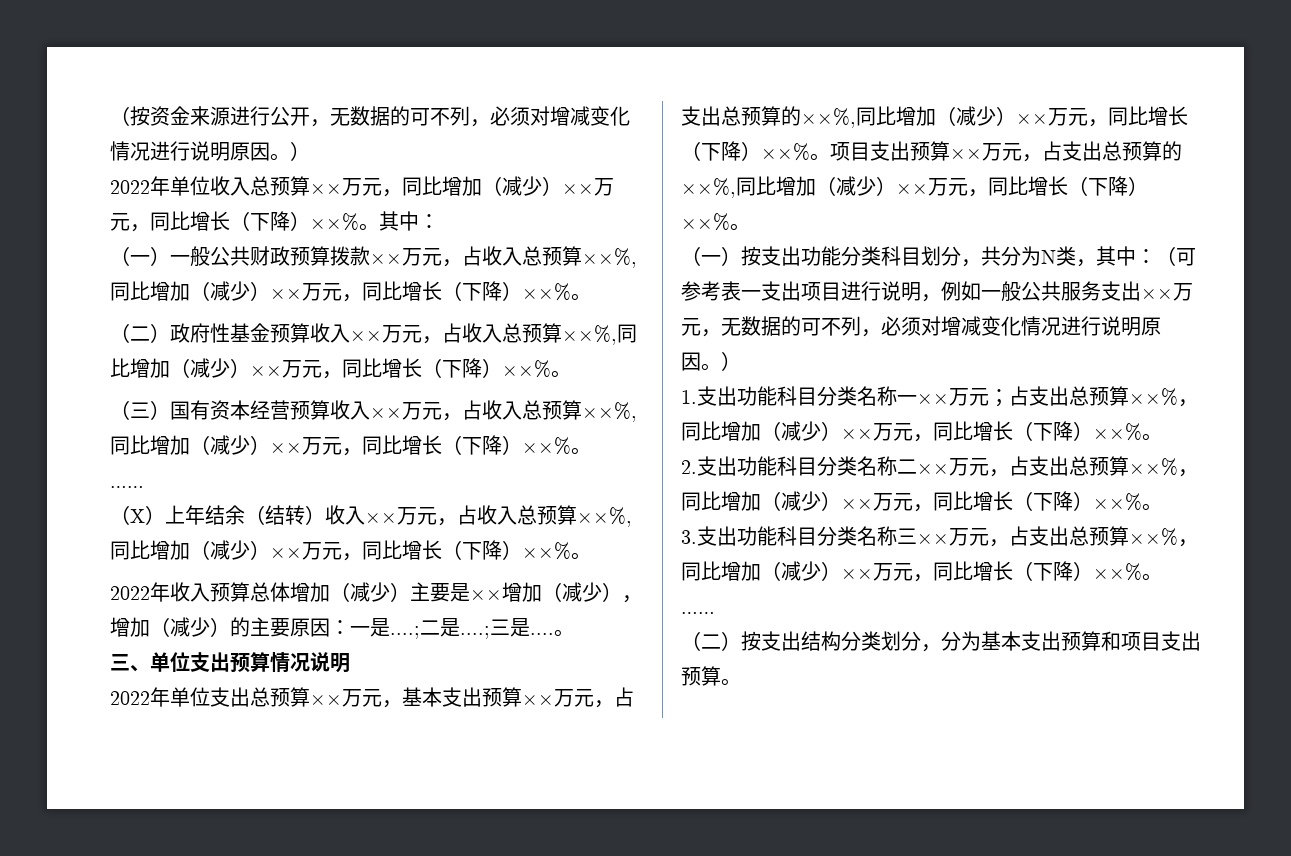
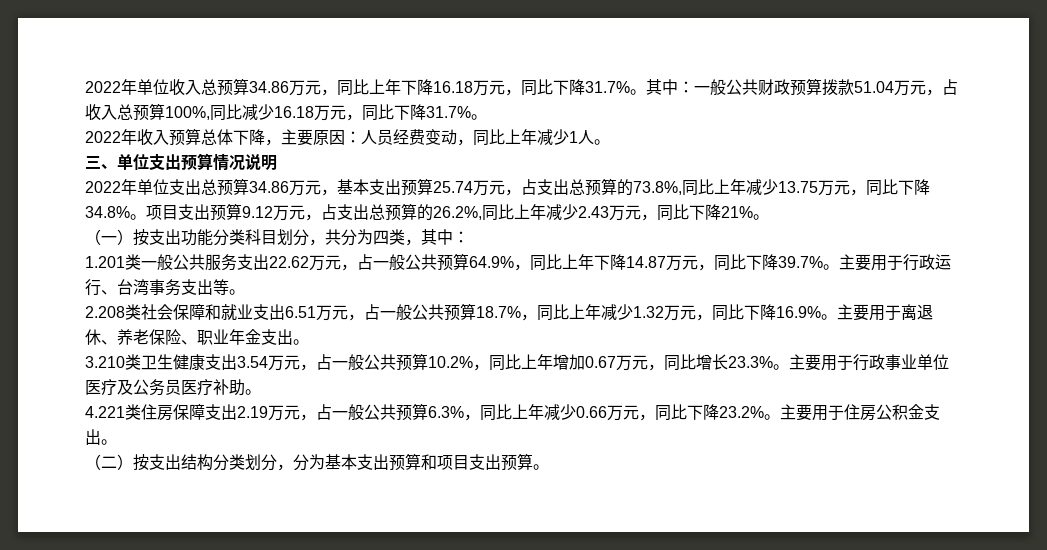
[110,106,630,127] [110,141,310,161] （按资金来源进行公开，无数据的可不列，必须对增减变化情况进行说明原因。） // -> (85, 87) none
[310,176,614,197] [110,211,359,232] ××万元，同比增加（减少）××万元，同比增长（下降）××% -> [249,79,630,96] 34.86万元，同比上年下降16.18万元，同比下降31.7%
[110,246,170,266] // （一） -> (694, 87) none
[370,246,637,268] [110,281,591,302] [110,323,637,345] [110,358,571,379] [110,400,637,422] [110,435,591,456] [110,486,144,488] [110,505,632,527] [110,540,571,561] ××万元，占收入总预算××%,同比增加（减少）××万元，同比增长（下降）××%。 // （二）政府性基金预算收入××万元，占收入总预算××%,同比增加（减少）××万元，同比增长（下降）××%。 // （三）国有资本经营预算收入××万元，占收入总预算××%,同比增加（减少）××万元，同比增长（下降）××%。 // …… // （X）上年结余（结转）收入××万元，占收入总预算××%,同比增加（减少）××万元，同比增长（下降）××% -> [854,79,958,96] [85,103,471,121] 51.04万元，占收入总预算100%,同比减少16.18万元，同比下降31.7%
[290,582,642,603] [110,617,554,639] 增加（减少）主要是××增加（减少），增加（减少）的主要原因：一是....;二是....;三是.... -> [233,129,594,146] 下降，主要原因：人员经费变动，同比上年减少1人
[310,695,342,705] ×× -> [249,181,289,193] 34.86
[522,687,634,708] [681,106,1188,128] [681,141,810,161] ××万元，占支出总预算的××%,同比增加（减少）××万元，同比增长（下降）××% -> [433,178,930,196] [85,206,130,218] 25.74万元，占支出总预算的73.8%,同比上年减少13.75万元，同比下降34.8%
[950,141,1182,162] [681,176,1148,198] [681,213,730,231] ××万元，占支出总预算的××%,同比增加（减少）××万元，同比增长（下降）××% -> [242,203,753,221] 9.12万元，占支出总预算的26.2%,同比上年减少2.43万元，同比下降21%
[1041,250,1056,264] N -> [373,230,389,245] 四
[1156,246,1196,266] [681,281,1193,302] [681,316,1161,337] [681,351,741,371] [681,386,1198,407] [681,421,1162,442] [681,456,1198,477] [681,491,1162,512] [681,526,1198,547] [681,561,1162,582] [681,612,715,614] （可参考表一支出项目进行说明，例如一般公共服务支出××万元，无数据的可不列，必须对增减变化情况进行说明原因。） // 1.支出功能科目分类名称一××万元；占支出总预算××%，同比增加（减少）××万元，同比增长（下降）××%。 // 2.支出功能科目分类名称二××万元，占支出总预算××%，同比增加（减少）××万元，同比增长（下降）××%。 // 3.支出功能科目分类名称三××万元，占支出总预算××%，同比增加（减少）××万元，同比增长（下降）××%。 // …… -> [85,253,951,271] [85,279,245,296] [85,303,933,321] [85,329,309,345] [85,353,949,371] [85,379,261,396] [85,403,940,421] [85,429,117,445] // 1.201类一般公共服务支出22.62万元，占一般公共预算64.9%，同比上年下降14.87万元，同比下降39.7%。主要用于行政运行、台湾事务支出等。 // 2.208类社会保障和就业支出6.51万元，占一般公共预算18.7%，同比上年减少1.32万元，同比下降16.9%。主要用于离退休、养老保险、职业年金支出。 // 3.210类卫生健康支出3.54万元，占一般公共预算10.2%，同比上年增加0.67万元，同比增长23.3%。主要用于行政事业单位医疗及公务员医疗补助。 // 4.221类住房保障支出2.19万元，占一般公共预算6.3%，同比上年减少0.66万元，同比下降23.2%。主要用于住房公积金支出。

